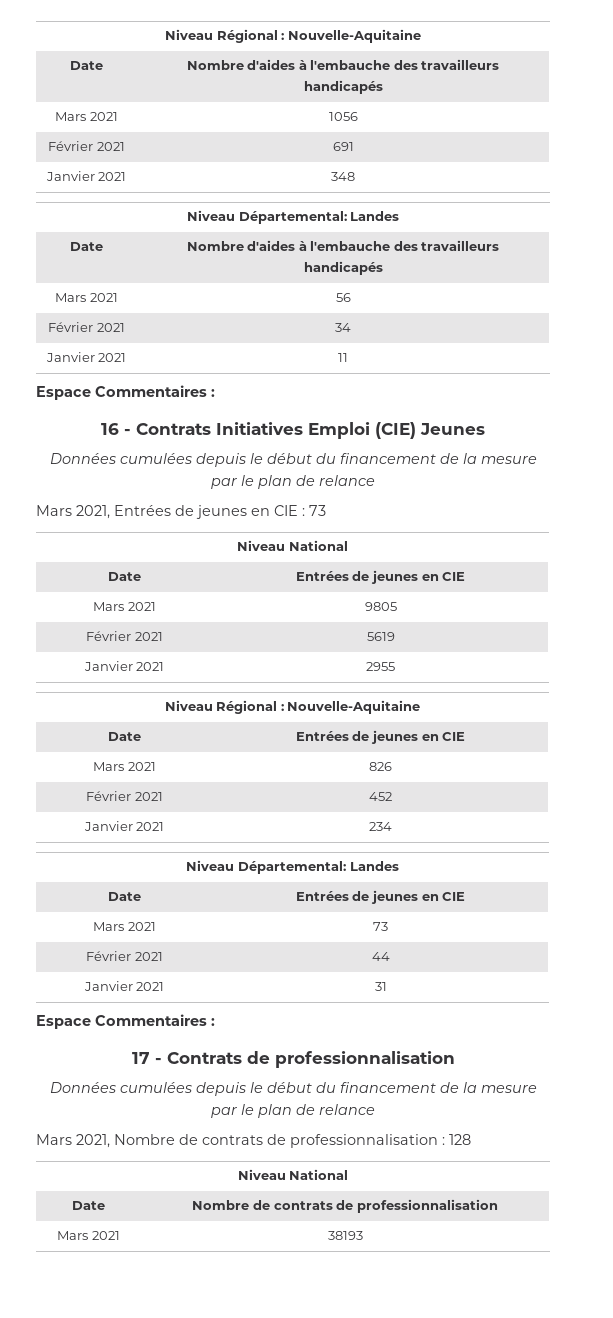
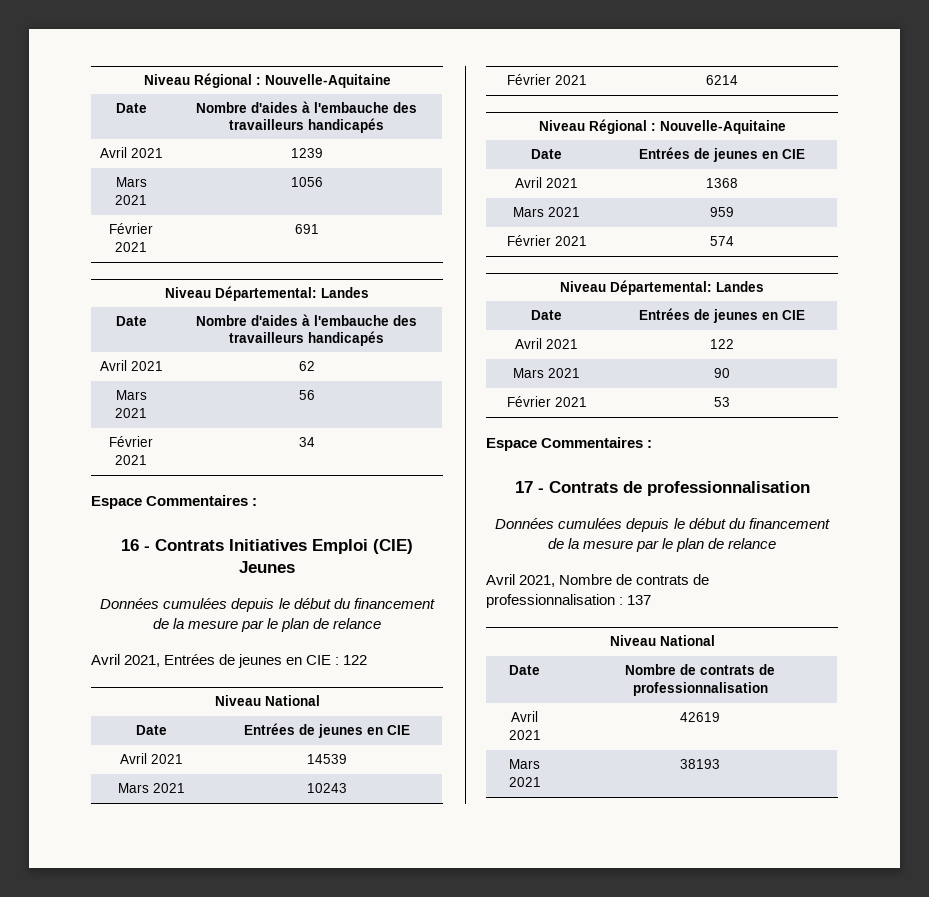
(383, 87) none -> [99,147,163,158] [290,148,323,158] // Avril 2021 | 1239
[45,171,127,181] [330,172,355,181] // Janvier 2021 | 348 -> (319, 229) none
(383, 268) none -> [99,360,163,371] [298,361,315,371] // Avril 2021 | 62
[45,352,127,362] [337,353,348,362] // Janvier 2021 | 11 -> (315, 442) none
[36,505,72,516] Mars -> [91,654,120,665] Avril
[309,505,326,516] 73 -> [343,655,368,665] 122
[93,602,156,611] [364,602,397,611] [86,631,163,641] [366,632,395,641] [83,661,165,671] [365,662,395,671] // Mars 2021 | 9805 // Février 2021 | 5619 // Janvier 2021 | 2955 -> [120,753,183,764] [307,754,347,764] [118,783,185,793] [307,783,347,793] [506,74,587,85] [706,75,738,85] // Avril 2021 | 14539 // Mars 2021 | 10243 // Février 2021 | 6214
[93,762,156,771] [368,762,392,771] [86,791,163,801] [368,792,392,801] [83,821,165,831] [368,822,392,831] // Mars 2021 | 826 // Février 2021 | 452 // Janvier 2021 | 234 -> [515,177,578,188] [706,178,738,188] [513,207,580,217] [710,207,734,217] [506,235,587,246] [710,236,734,246] // Avril 2021 | 1368 // Mars 2021 | 959 // Février 2021 | 574
[93,922,156,931] [372,922,388,931] [86,951,163,961] [371,952,390,961] [83,981,165,991] [374,982,387,991] // Mars 2021 | 73 // Février 2021 | 44 // Janvier 2021 | 31 -> [515,338,578,349] [710,339,734,349] [513,368,580,378] [714,368,730,378] [506,396,587,407] [714,397,730,407] // Avril 2021 | 122 // Mars 2021 | 90 // Février 2021 | 53
[36,1134,72,1145] Mars -> [486,574,515,585] Avril
[449,1134,471,1145] 128 -> [627,595,652,605] 137
(498, 1206) none -> [511,711,538,722] [508,730,541,740] [680,712,720,722] // Avril 2021 | 42619

